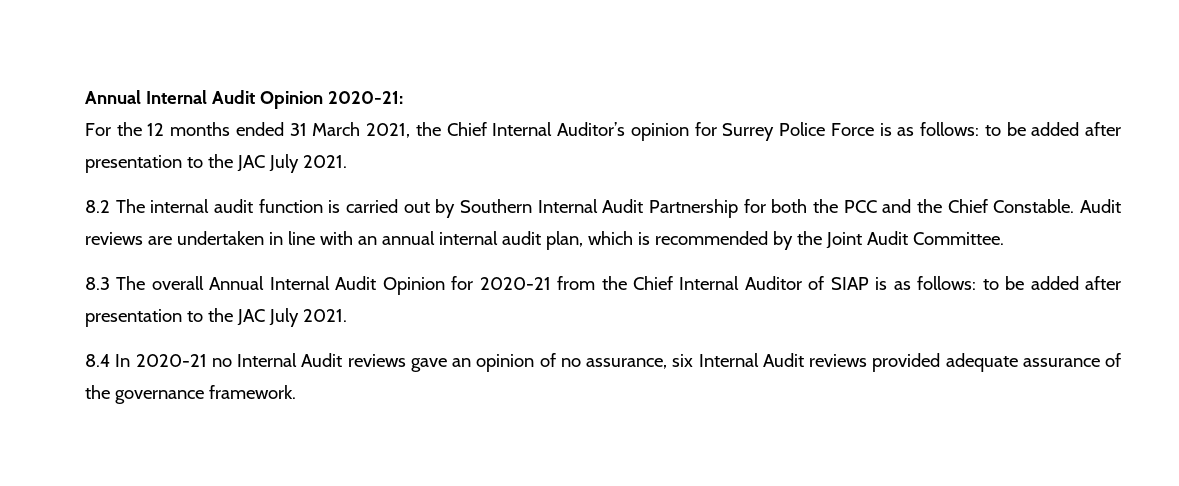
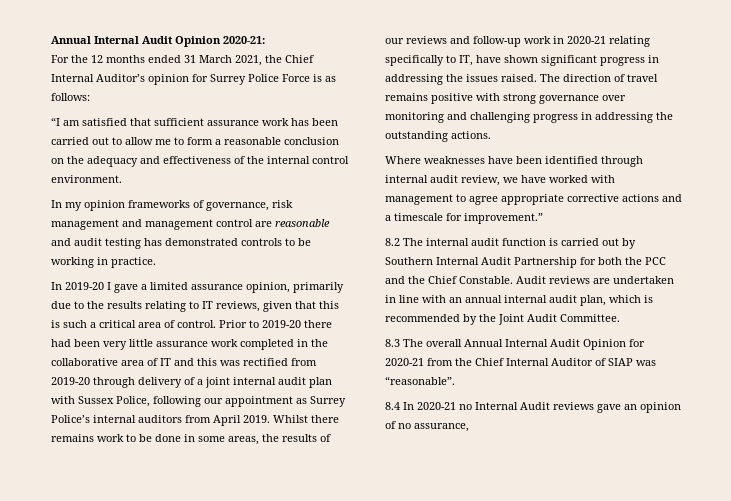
[984,122,1121,136] [85,154,347,173] to be added after presentation to the JAC July 2021. -> [50,117,338,126] [50,137,339,145] [50,156,349,167] [50,175,122,183] [50,200,293,211] [50,219,330,230] [50,238,311,249] [50,257,156,268] [50,282,344,293] [50,301,339,312] [50,320,332,328] [50,339,328,350] [50,358,317,366] [50,377,332,388] [50,396,346,407] [50,415,339,426] [50,434,331,445] [384,36,650,47] [384,55,659,66] [384,74,658,85] [384,93,626,104] [384,112,673,123] [384,131,491,142] [384,156,643,167] [384,175,615,186] [384,194,682,205] [384,213,543,224] // “I am satisfied that sufficient assurance work has been carried out to allow me to form a reasonable conclusion on the adequacy and effectiveness of the internal control environment. // In my opinion frameworks of governance, risk management and management control are reasonable and audit testing has demonstrated controls to be working in practice. // In 2019-20 I gave a limited assurance opinion, primarily due to the results relating to IT reviews, given that this is such a critical area of control. Prior to 2019-20 there had been very little assurance work completed in the collaborative area of IT and this was rectified from 2019-20 through delivery of a joint internal audit plan with Sussex Police, following our appointment as Surrey Police’s internal auditors from April 2019. Whilst there remains work to be done in some areas, the results of our reviews and follow-up work in 2020-21 relating specifically to IT, have shown significant progress in addressing the issues raised. The direction of travel remains positive with strong governance over monitoring and challenging progress in addressing the outstanding actions. // Where weaknesses have been identified through internal audit review, we have worked with management to agree appropriate corrective actions and a timescale for improvement.”
[875,276,1122,290] [85,308,347,327] is as follows: to be added after presentation to the JAC July 2021. -> [635,360,656,366] [384,376,455,385] was “reasonable”.
[672,353,1121,372] [85,385,297,404] six Internal Audit reviews provided adequate assurance of the governance framework. -> (469, 427) none

